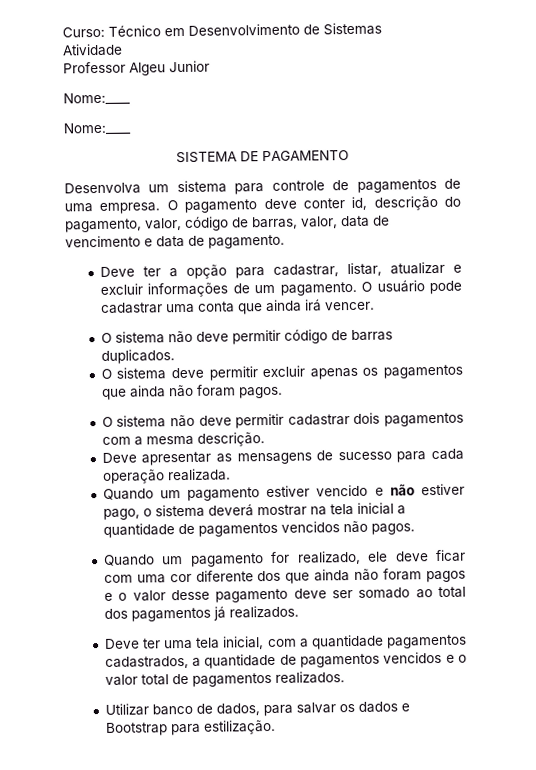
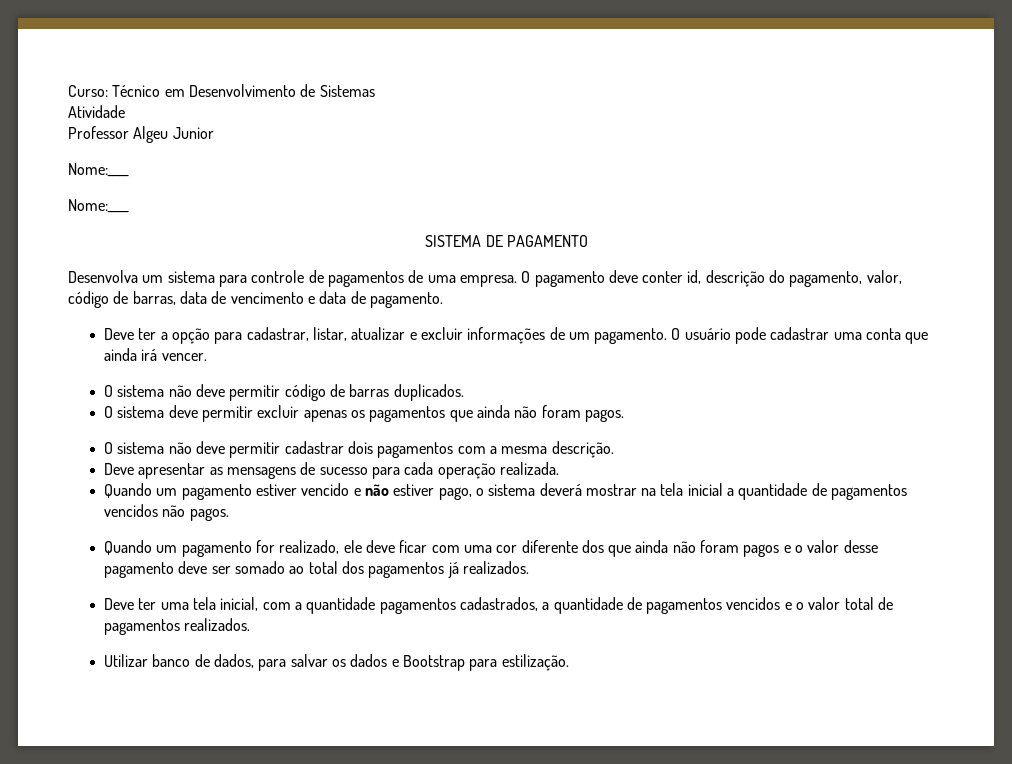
[301,216,338,229] valor, -> (176, 298) none

